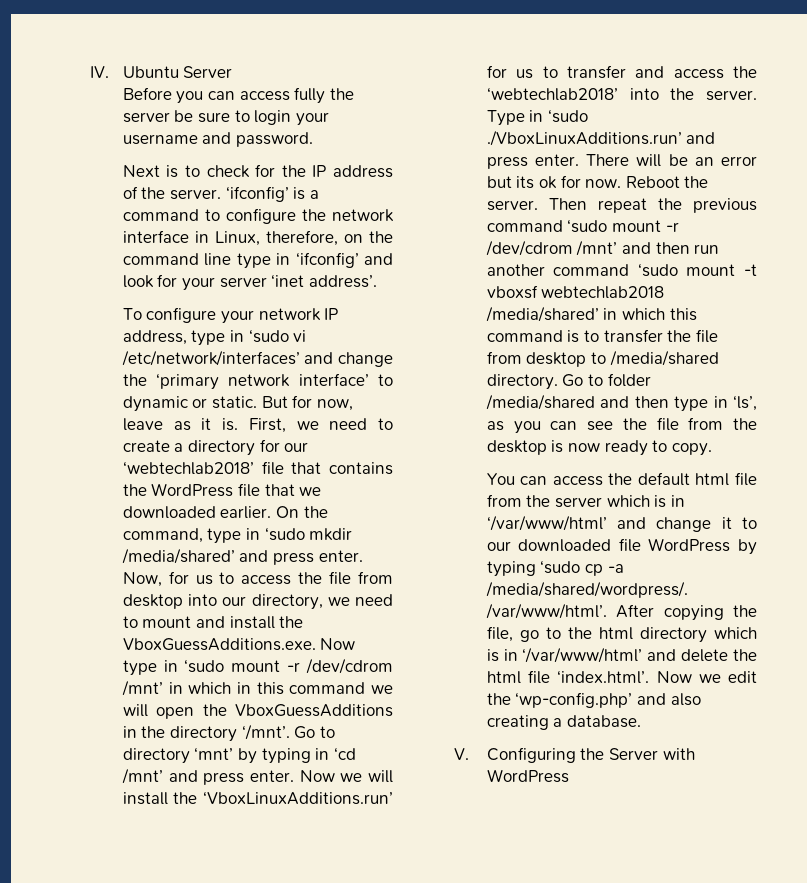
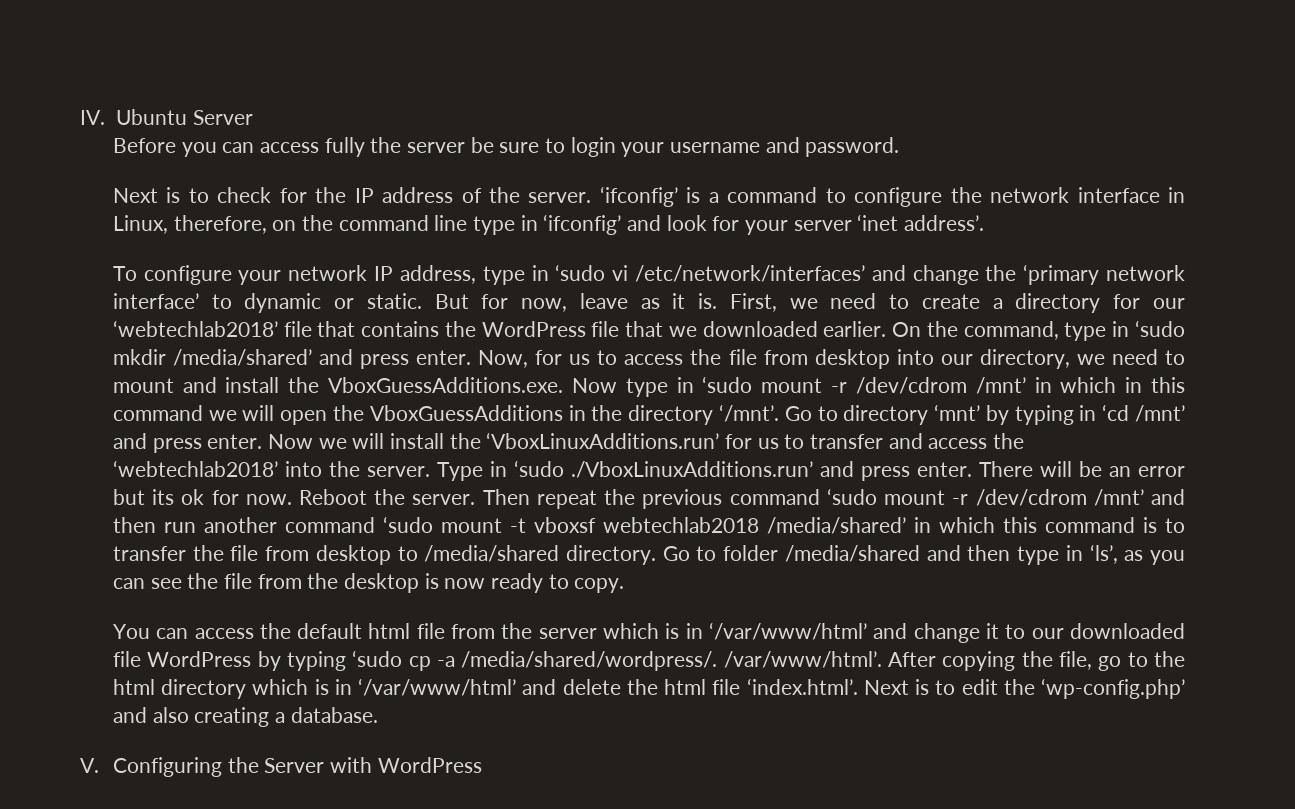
[656,671,721,683] Now we -> [863,679,956,695] Next is to

